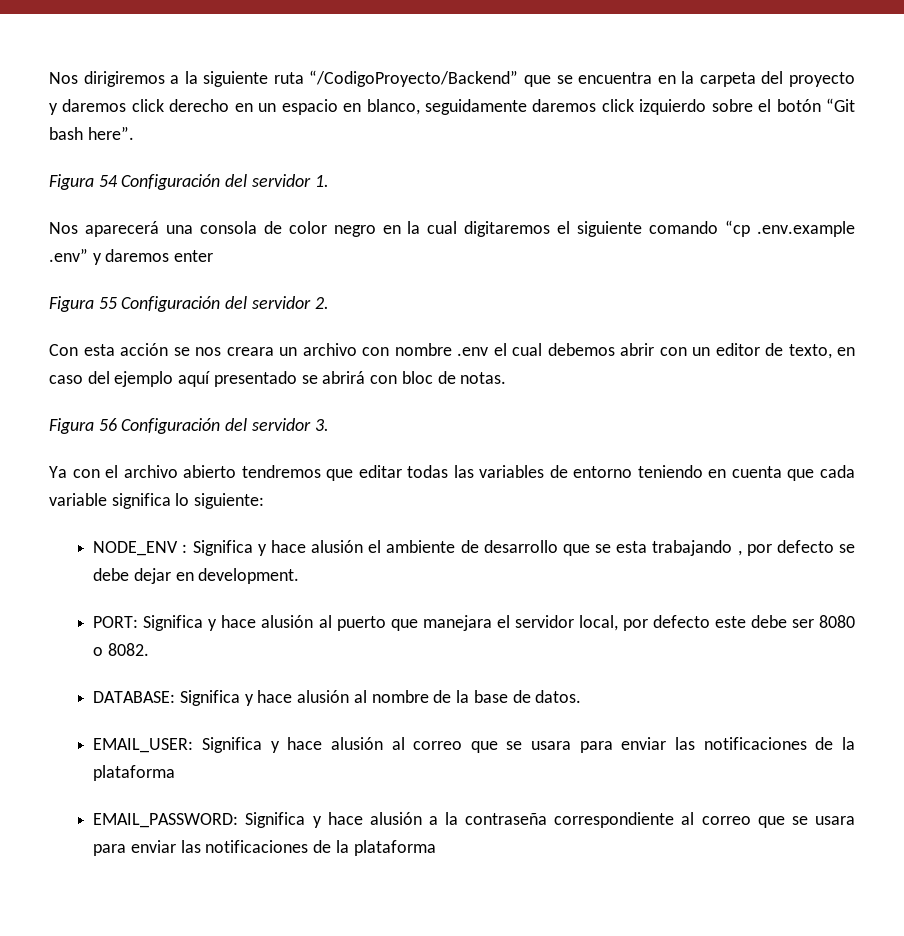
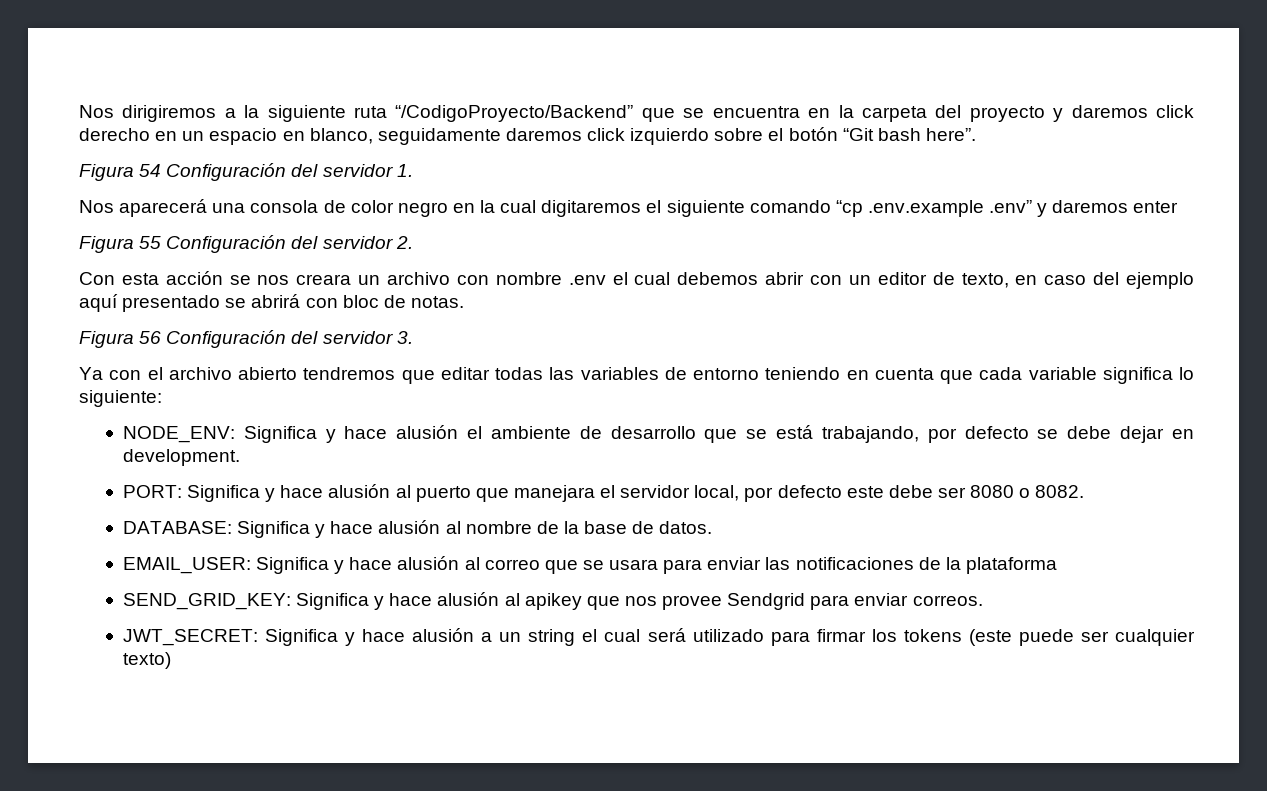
[93,541,188,556] NODE_ENV : -> [122,426,235,443] NODE_ENV:
[616,540,742,556] esta trabajando , -> [776,425,919,443] está trabajando,
[93,813,239,828] EMAIL_PASSWORD: -> [122,592,983,610] [122,629,258,646] SEND_GRID_KEY: Significa y hace alusión al apikey que nos provee Sendgrid para enviar correos. // JWT_SECRET:
[445,812,855,828] [93,840,436,856] la contraseña correspondiente al correo que se usara para enviar las notificaciones de la plataforma -> [499,628,1196,646] [122,652,171,669] un string el cual será utilizado para firmar los tokens (este puede ser cualquier texto)

